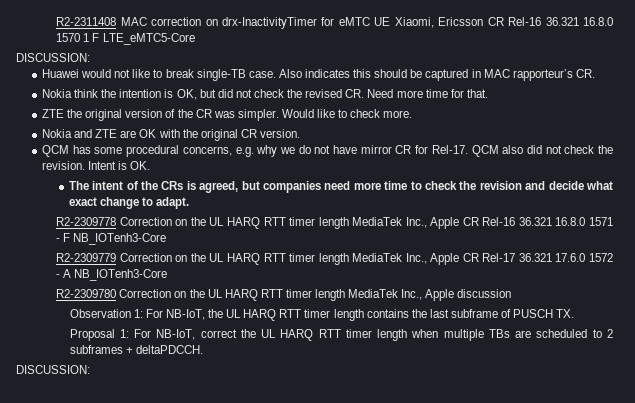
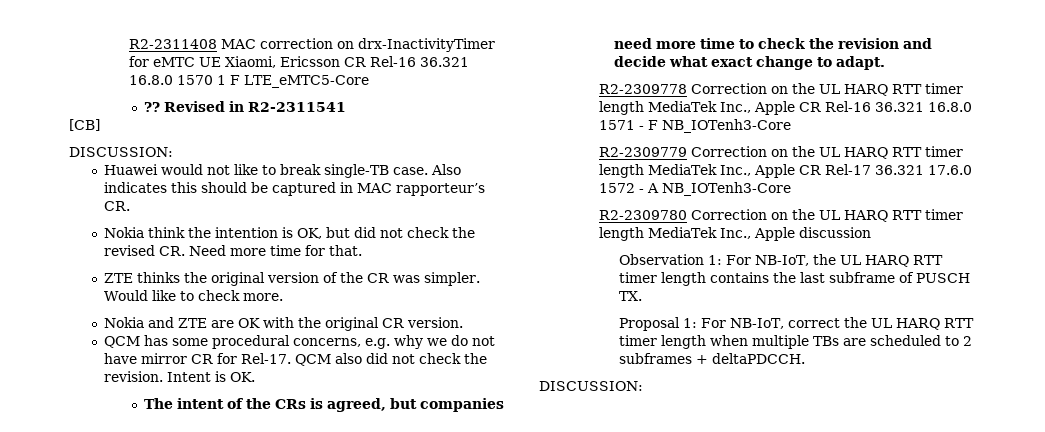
(195, 39) none -> [144,101,347,112] [69,119,100,131] // ?? Revised in R2-2311541 // [CB]
(65, 113) none -> [136,272,180,283] thinks

